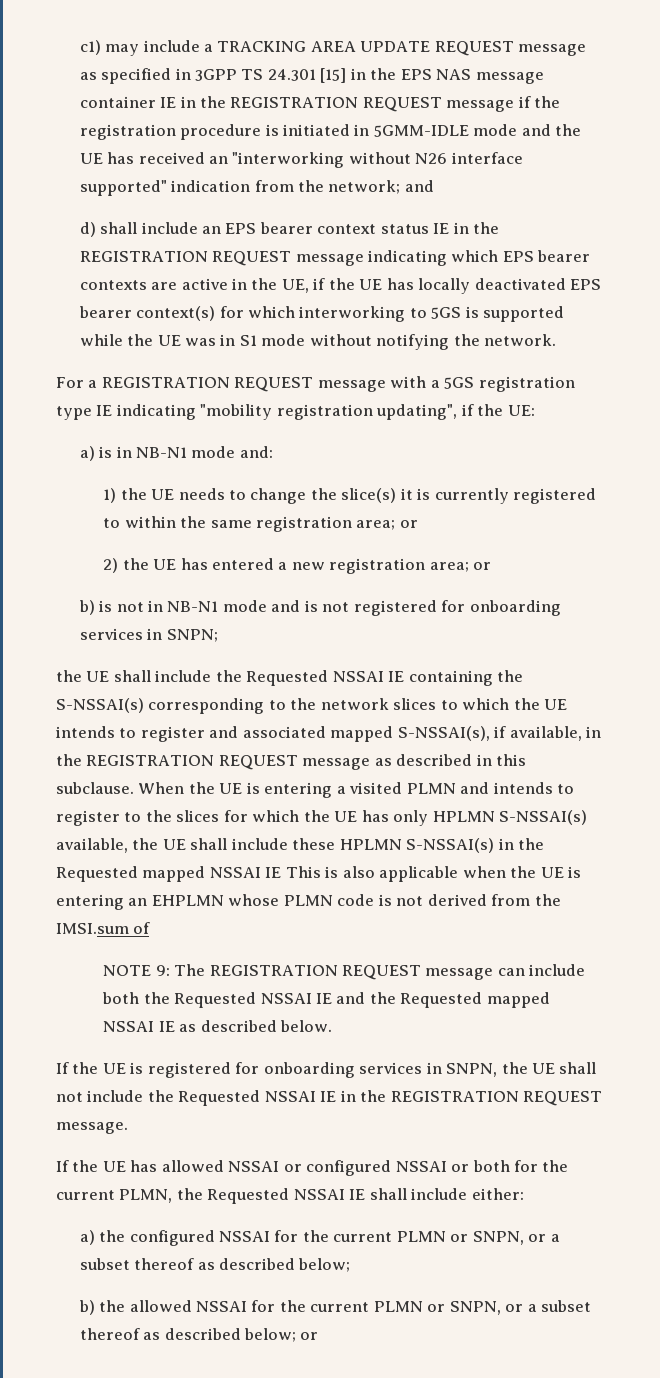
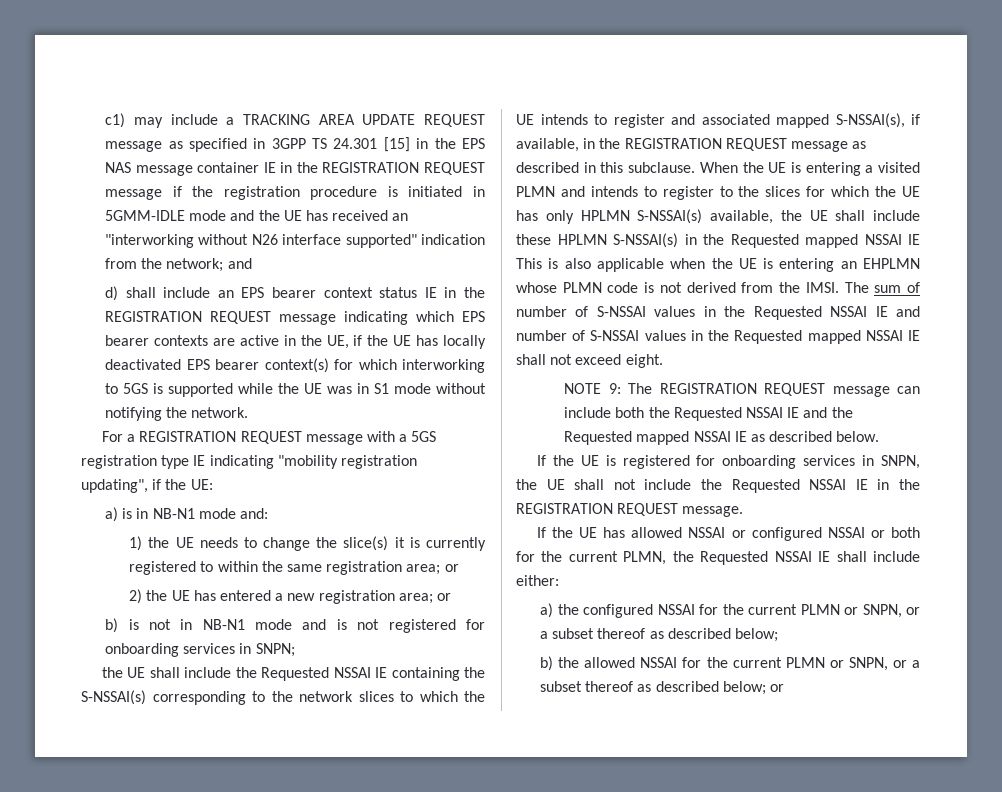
[56,922,151,934] IMSI.sum of -> [805,282,920,293] [516,306,920,320] [516,330,920,344] [516,354,663,368] IMSI. The sum of number of S-NSSAI values in the Requested NSSAI IE and number of S-NSSAI values in the Requested mapped NSSAI IE shall not exceed eight.

